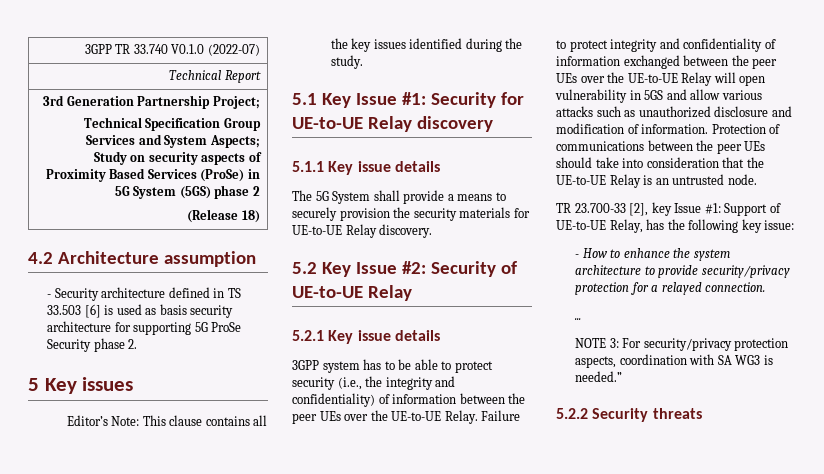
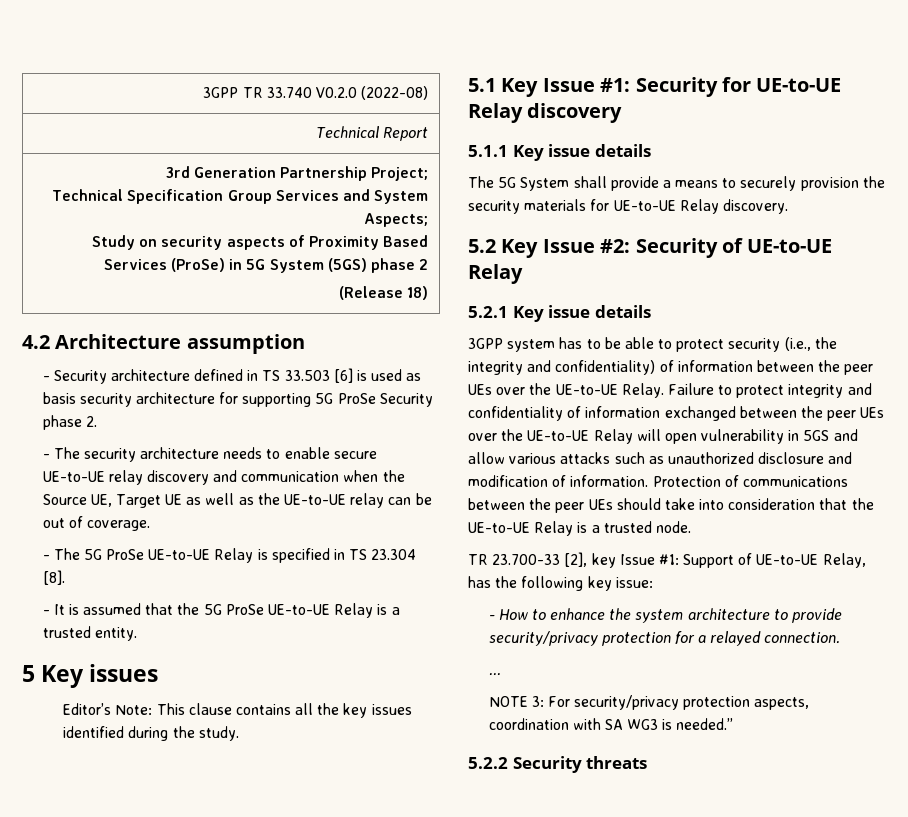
[171,44,260,56] V0.1.0 (2022-07) -> [316,86,429,100] V0.2.0 (2022-08)
(138, 344) none -> [42,447,377,462] [42,470,405,485] [42,493,432,508] [42,516,150,531] [42,548,417,563] [42,570,65,585] [42,603,400,618] [42,626,137,641] // - The security architecture needs to enable secure UE-to-UE relay discovery and communication when the Source UE, Target UE as well as the UE-to-UE relay can be out of coverage. // - The 5G ProSe UE-to-UE Relay is specified in TS 23.304 [8]. // - It is assumed that the 5G ProSe UE-to-UE Relay is a trusted entity.
[655,174,725,185] an untrusted -> [591,521,652,533] a trusted

